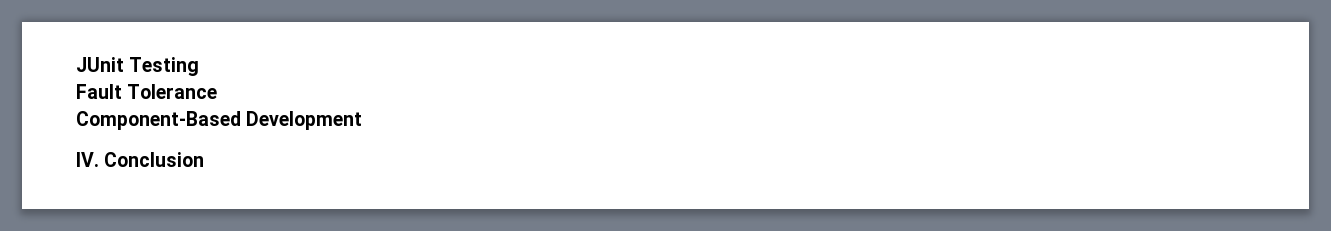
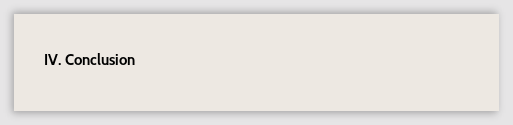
[76,57,200,76] [76,84,218,99] [76,111,363,130] JUnit Testing // Fault Tolerance // Component-Based Development // -> (44, 59) none

